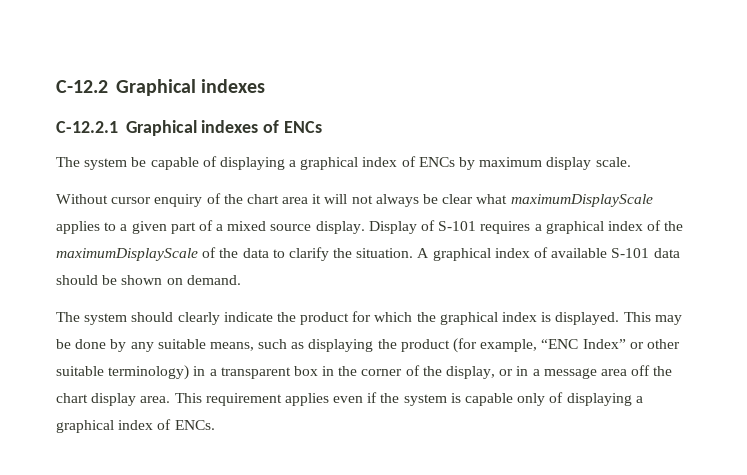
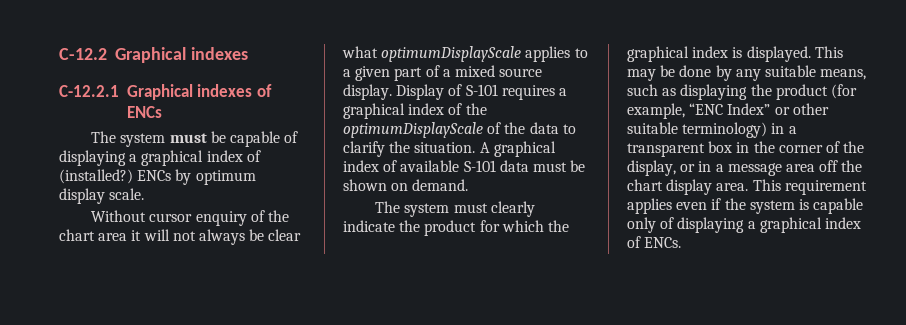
(128, 164) none -> [169,133,207,143] must
(416, 161) none -> [59,169,133,184] (installed?)
[479,157,543,167] maximum -> [195,170,256,185] optimum
[510,194,653,207] maximumDisplayScale -> [381,46,522,62] optimumDisplayScale
[56,248,198,261] maximumDisplayScale -> [343,122,483,138] optimumDisplayScale
[56,275,98,285] should -> [532,162,567,172] must
[131,312,174,322] should -> [453,203,488,213] must

